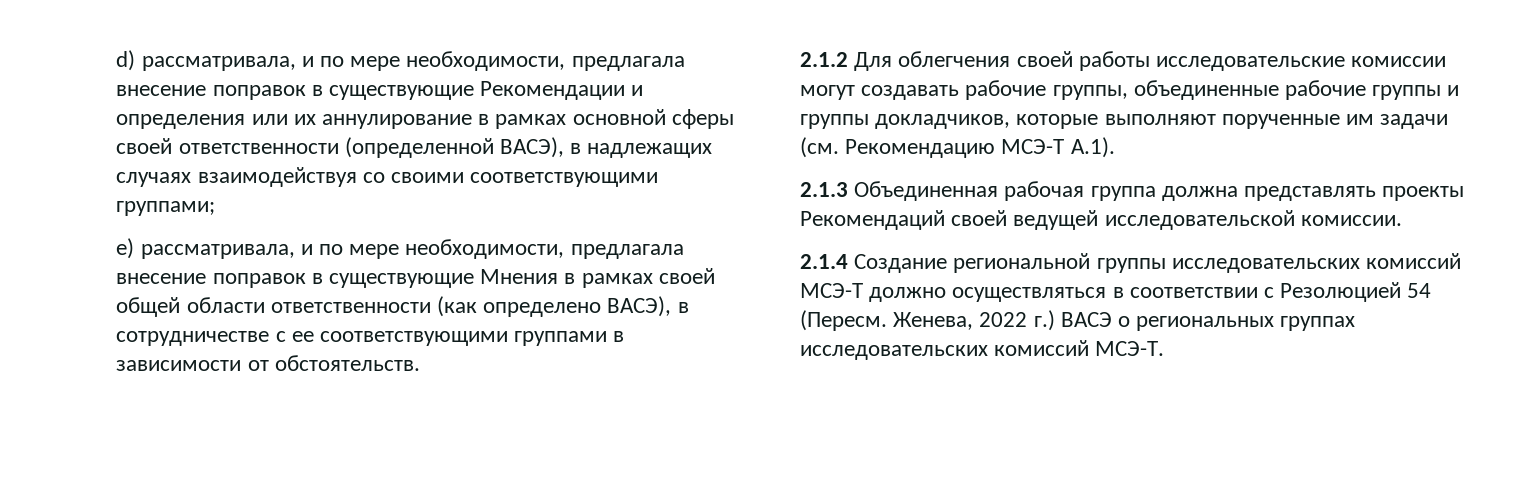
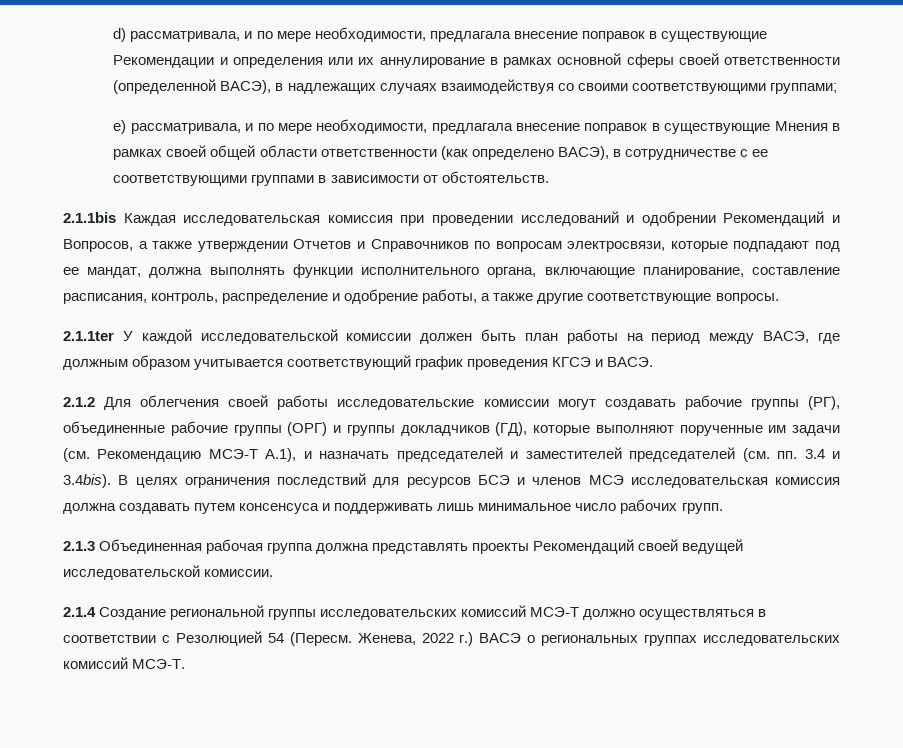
(420, 363) none -> [63,211,841,226] [63,239,841,252] [63,264,841,278] [63,289,779,304] [63,329,840,344] [63,355,654,370] // 2.1.1bis Каждая исследовательская комиссия при проведении исследований и одобрении Рекомендаций и Вопросов, а также утверждении Отчетов и Справочников по вопросам электросвязи, которые подпадают под ее мандат, должна выполнять функции исполнительного органа, включающие планирование, составление расписания, контроль, распределение и одобрение работы, а также другие соответствующие вопросы. // 2.1.1ter У каждой исследовательской комиссии должен быть план работы на период между ВАСЭ, где должным образом учитывается соответствующий график проведения КГСЭ и ВАСЭ.
[1052,85,1128,100] группы, -> [750,396,841,410] группы (РГ),
(1442, 92) none -> [287,422,328,436] (ОРГ)
[875,114,1011,129] докладчиков, -> [400,422,528,436] докладчиков (ГД),
[1070,137,1115,158] A.1). -> [265,447,840,462] [63,473,840,488] [63,499,723,514] A.1), и назначать председателей и заместителей председателей (см. пп. 3.4 и 3.4bis). В целях ограничения последствий для ресурсов БСЭ и членов МСЭ исследовательская комиссия должна создавать путем консенсуса и поддерживать лишь минимальное число рабочих групп.

